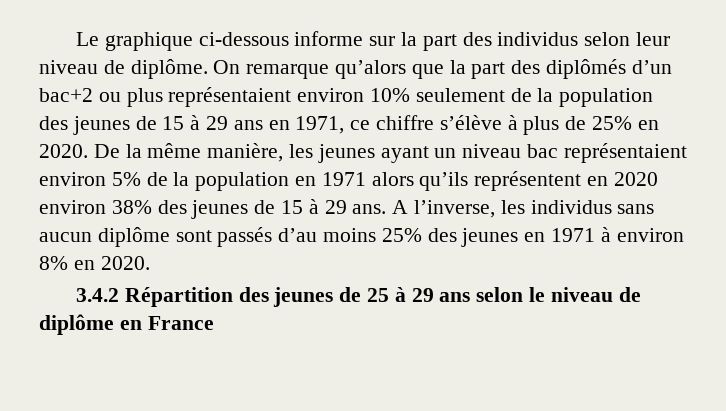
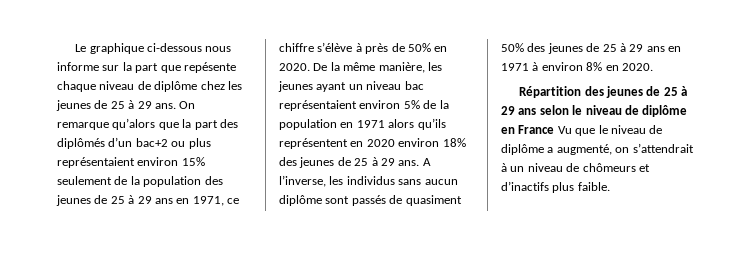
(289, 39) none -> [205,46,232,52] nous
[462,32,671,46] [39,59,208,79] des individus selon leur niveau de diplôme. -> [160,62,236,73] [57,81,242,92] [56,100,176,111] que repésente chaque niveau de diplôme chez les jeunes de 25 à 29 ans.
[370,88,411,102] 10% -> [181,157,205,166] 15%
[162,116,185,130] 15 -> [110,196,125,204] 25
[523,116,633,135] plus de 25% -> [365,43,431,54] près de 50%
[111,200,304,219] 38% des jeunes de 15 -> [442,138,466,147] [279,157,369,168] 18% des jeunes de 25
[278,228,519,247] d’au moins 25% des jeunes -> [389,195,462,206] [501,43,665,54] de quasiment 50% des jeunes de 25 à 29 ans
[76,288,120,302] 3.4.2 -> (653, 67) none
(214, 323) none -> [557,125,663,136] [501,143,694,155] [501,163,650,172] [501,181,610,193] Vu que le niveau de diplôme a augmenté, on s’attendrait à un niveau de chômeurs et d’inactifs plus faible.

